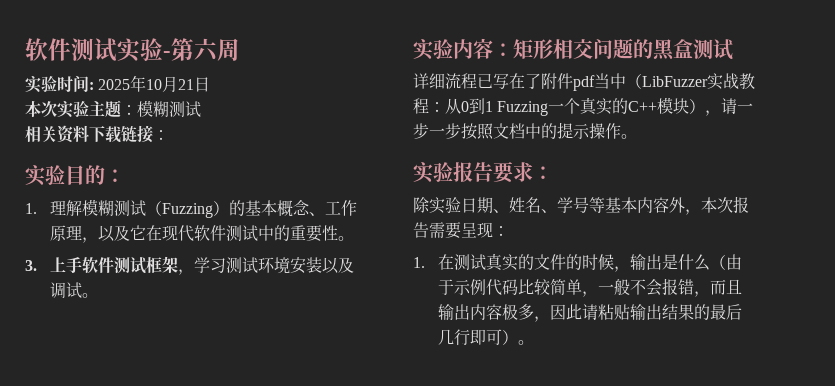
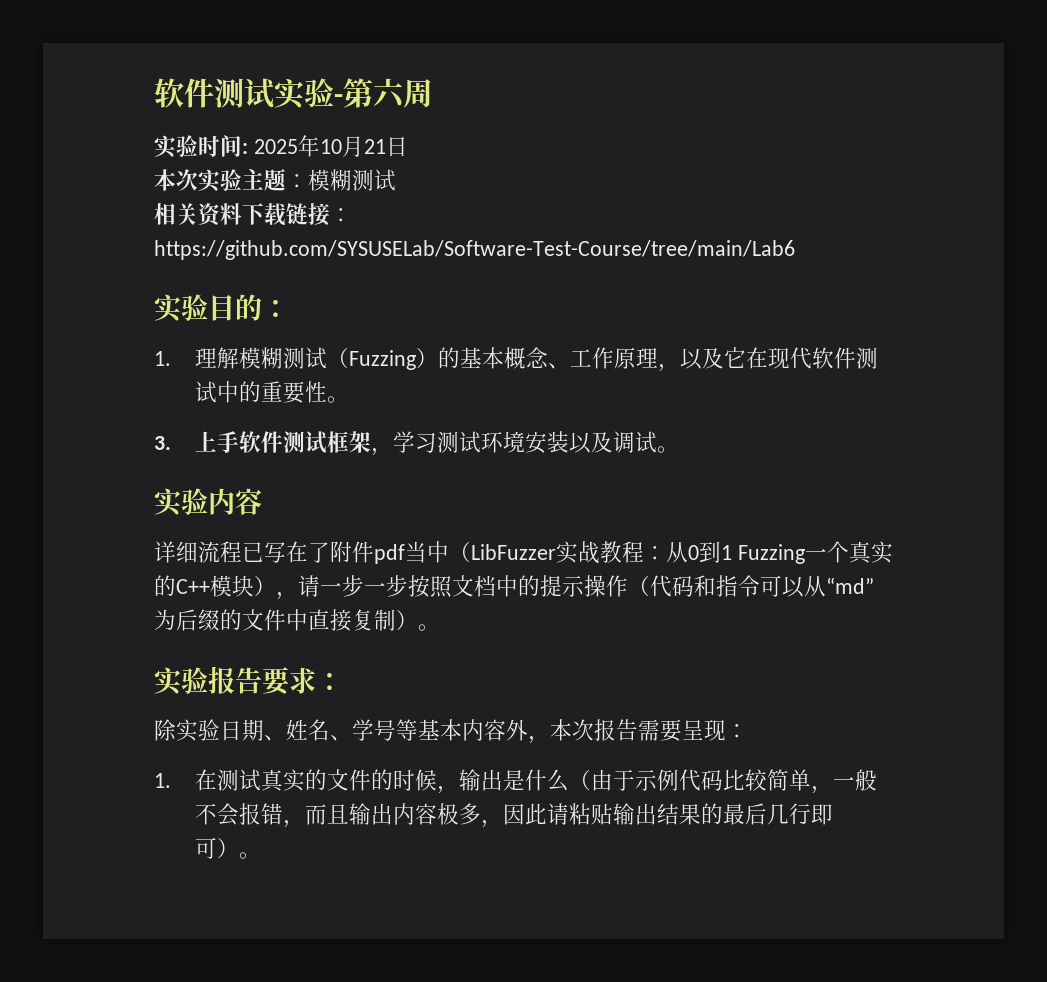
(169, 135) none -> [154,240,795,260] https://github.com/SYSUSELab/Software-Test-Course/tree/main/Lab6
[493,38,733,61] ：矩形相交问题的黑盒测试 -> (262, 501) none
(621, 131) none -> [628,575,874,598] [154,609,418,631] （代码和指令可以从“md”为后缀的文件中直接复制）

